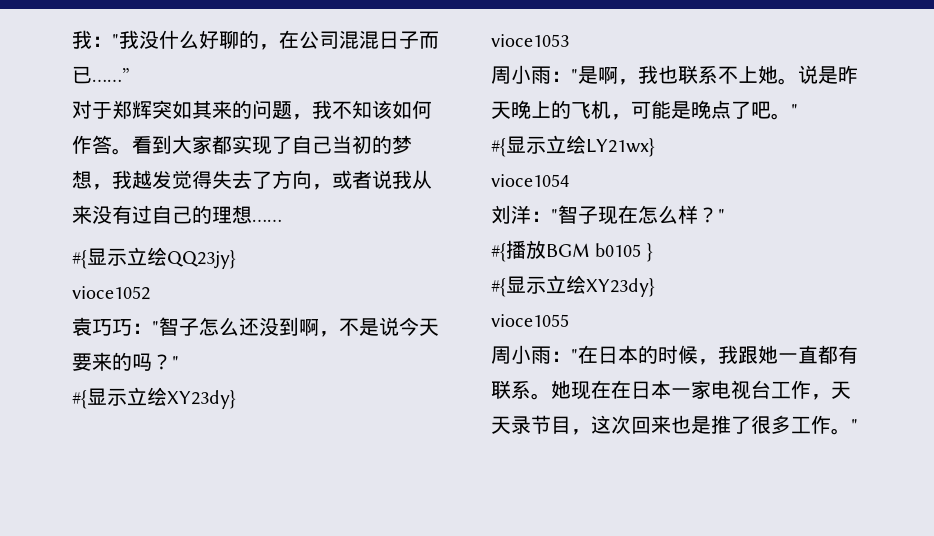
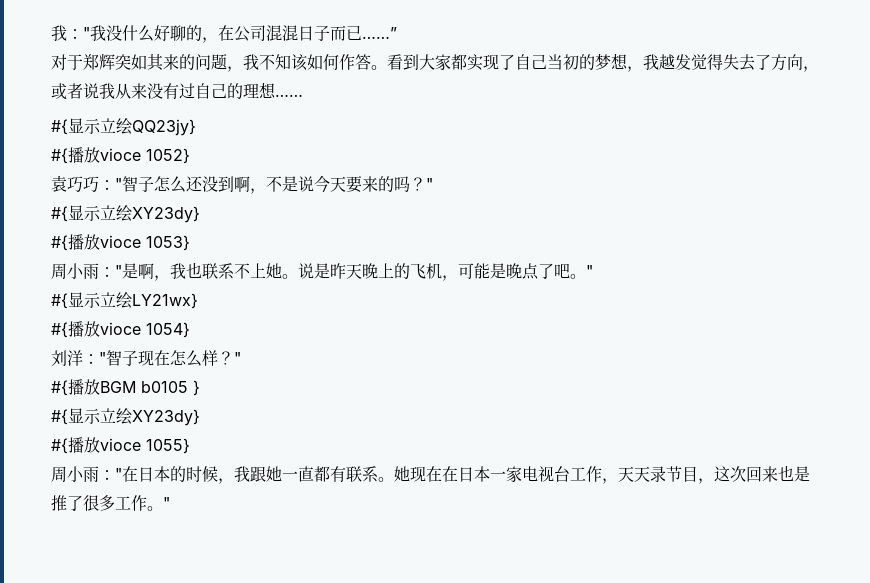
[72,286,150,300] vioce1052 -> [51,147,190,164] #{播放vioce 1052}
[491,34,569,47] vioce1053 -> [51,234,190,251] #{播放vioce 1053}
[491,174,569,187] vioce1054 -> [51,321,190,338] #{播放vioce 1054}
[491,314,569,327] vioce1055 -> [51,437,190,454] #{播放vioce 1055}

